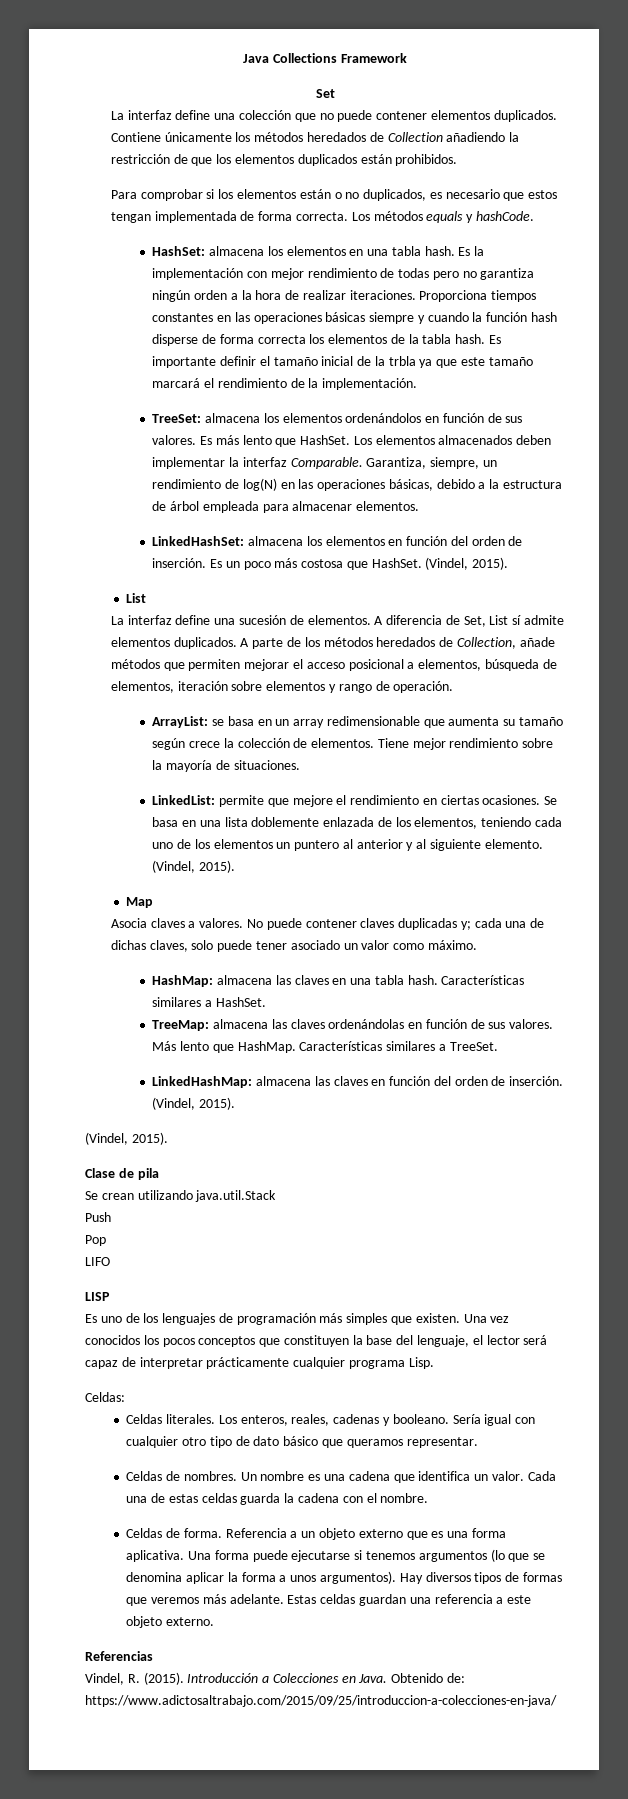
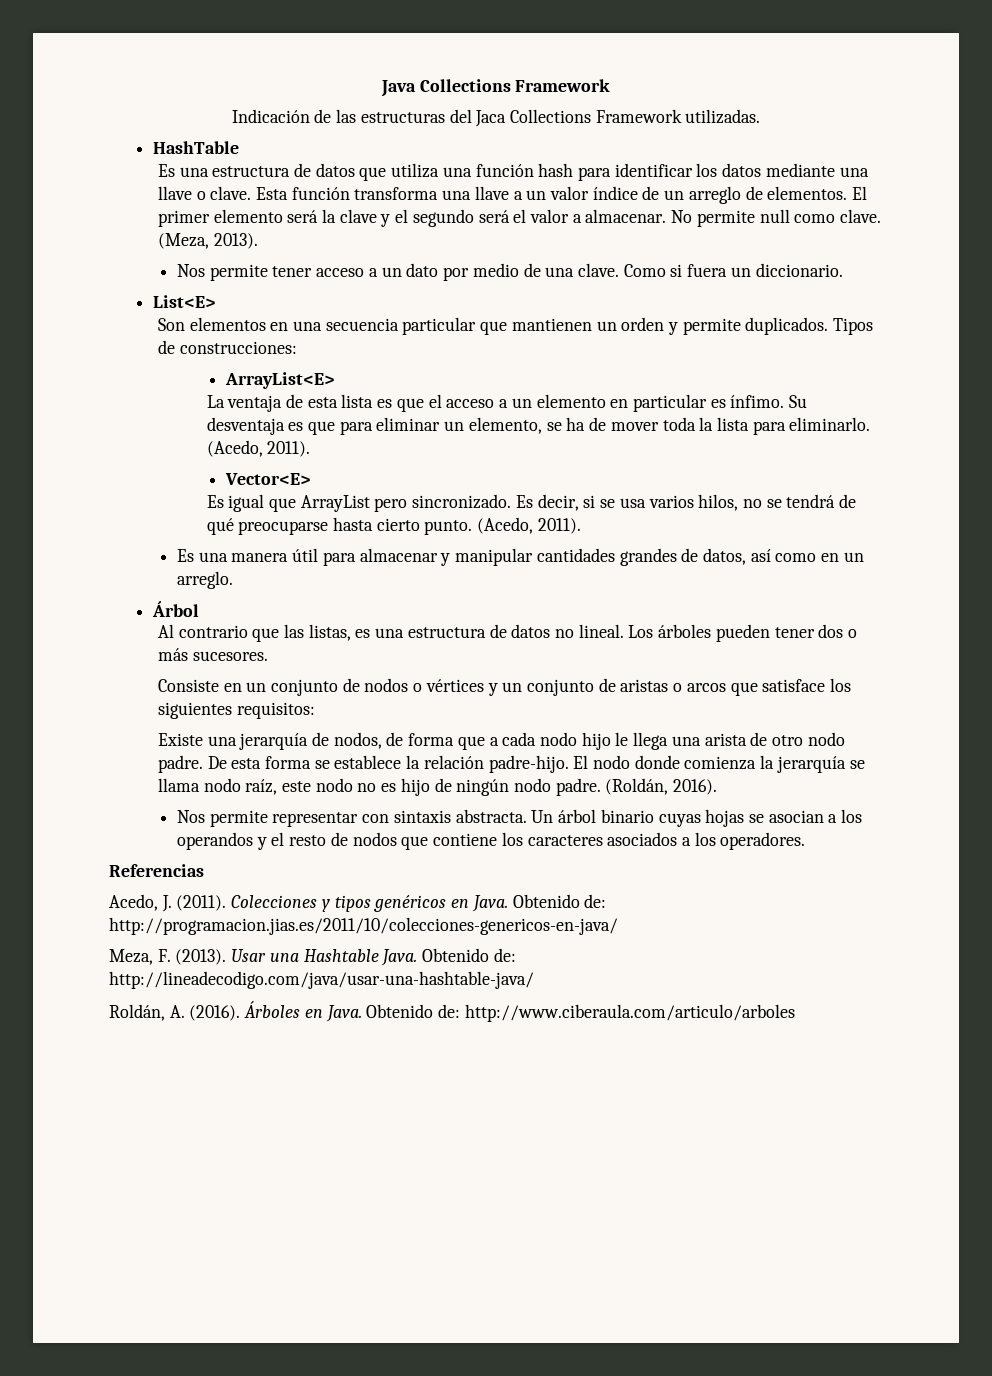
[315,89,335,98] [110,110,557,122] [110,132,520,142] [110,154,458,166] [110,189,558,201] [110,211,534,223] [152,246,485,256] [152,268,535,280] [152,290,537,302] [152,312,557,324] [152,334,501,346] [152,356,533,368] [152,378,418,390] [152,413,523,423] [152,435,552,447] [152,457,497,469] [152,478,562,491] [152,501,420,513] [152,536,523,546] [152,557,509,570] [126,593,147,603] [110,615,565,627] [110,637,555,649] [110,659,557,671] [110,681,454,693] [152,716,563,728] [152,738,554,750] [152,760,300,772] [152,795,558,807] [152,817,562,829] [152,839,543,851] [152,860,235,873] [126,897,154,908] [110,918,545,930] [110,940,477,952] [152,975,525,987] [152,997,266,1007] [152,1019,554,1031] [152,1041,498,1053] [152,1076,564,1088] [152,1097,235,1110] [85,1132,168,1145] [85,1168,159,1180] [85,1190,277,1202] [85,1212,111,1222] [85,1235,106,1246] [85,1257,110,1266] [85,1292,110,1301] [85,1313,510,1325] [85,1335,548,1347] [85,1357,434,1369] [85,1392,125,1402] [126,1414,536,1426] [126,1436,478,1448] [126,1471,556,1483] [126,1493,429,1505] [126,1528,506,1540] [126,1549,546,1562] [126,1571,562,1584] [126,1594,532,1606] [126,1616,215,1628] [85,1651,153,1661] [85,1672,466,1685] [85,1695,557,1707] Set // La interfaz define una colección que no puede contener elementos duplicados. Contiene únicamente los métodos heredados de Collection añadiendo la restricción de que los elementos duplicados están prohibidos. // Para comprobar si los elementos están o no duplicados, es necesario que estos tengan implementada de forma correcta. Los métodos equals y hashCode. // HashSet: almacena los elementos en una tabla hash. Es la implementación con mejor rendimiento de todas pero no garantiza ningún orden a la hora de realizar iteraciones. Proporciona tiempos constantes en las operaciones básicas siempre y cuando la función hash disperse de forma correcta los elementos de la tabla hash. Es importante definir el tamaño inicial de la trbla ya que este tamaño marcará el rendimiento de la implementación. // TreeSet: almacena los elementos ordenándolos en función de sus valores. Es más lento que HashSet. Los elementos almacenados deben implementar la interfaz Comparable. Garantiza, siempre, un rendimiento de log(N) en las operaciones básicas, debido a la estructura de árbol empleada para almacenar elementos. // LinkedHashSet: almacena los elementos en función del orden de inserción. Es un poco más costosa que HashSet. (Vindel, 2015). // List // La interfaz define una sucesión de elementos. A diferencia de Set, List sí admite elementos duplicados. A parte de los métodos heredados de Collection, añade métodos que permiten mejorar el acceso posicional a elementos, búsqueda de elementos, iteración sobre elementos y rango de operación. // ArrayList: se basa en un array redimensionable que aumenta su tamaño según crece la colección de elementos. Tiene mejor rendimiento sobre la mayoría de situaciones. // LinkedList: permite que mejore el rendimiento en ciertas ocasiones. Se basa en una lista doblemente enlazada de los elementos, teniendo cada uno de los elementos un puntero al anterior y al siguiente elemento. (Vindel, 2015). // Map // Asocia claves a valores. No puede contener claves duplicadas y; cada una de dichas claves, solo puede tener asociado un valor como máximo. // HashMap: almacena las claves en una tabla hash. Características similares a HashSet. // TreeMap: almacena las claves ordenándolas en función de sus valores. Más lento que HashMap. Características similares a TreeSet. // LinkedHashMap: almacena las claves en función del orden de inserción. (Vindel, 2015). // (Vindel, 2015). // Clase de pila // Se crean utilizando java.util.Stack // Push // Pop // LIFO // LISP // Es uno de los lenguajes de programación más simples que existen. Una vez conocidos los pocos conceptos que constituyen la base del lenguaje, el lector será capaz de interpretar prácticamente cualquier programa Lisp. // Celdas: // Celdas literales. Los enteros, reales, cadenas y booleano. Sería igual con cualquier otro tipo de dato básico que queramos representar. // Celdas de nombres. Un nombre es una cadena que identifica un valor. Cada una de estas celdas guarda la cadena con el nombre. // Celdas de forma. Referencia a un objeto externo que es una forma aplicativa. Una forma puede ejecutarse si tenemos argumentos (lo que se denomina aplicar la forma a unos argumentos). Hay diversos tipos de formas que veremos más adelante. Estas celdas guardan una referencia a este objeto externo. // Referencias // Vindel, R. (2015). Introducción a Colecciones en Java. Obtenido de: https://www.adictosaltrabajo.com/2015/09/25/introduccion-a-colecciones-en-java/ -> [231,109,761,127] [152,141,239,154] [157,163,869,181] [157,186,868,204] [157,209,882,227] [157,233,258,249] [177,263,843,281] [152,295,216,308] [157,317,874,335] [157,340,297,354] [224,372,335,389] [206,394,808,412] [206,417,871,435] [206,440,311,457] [224,473,311,485] [206,494,857,512] [206,517,581,535] [177,548,864,566] [177,571,234,589] [151,601,199,617] [157,624,858,642] [157,648,268,661] [157,678,852,696] [157,702,315,719] [157,732,845,750] [157,755,865,773] [157,778,718,796] [177,809,863,827] [177,832,806,850] [109,864,204,877] [109,894,607,912] [109,917,618,935] [109,948,516,966] [109,971,534,989] [109,1001,795,1022] Indicación de las estructuras del Jaca Collections Framework utilizadas. // HashTable // Es una estructura de datos que utiliza una función hash para identificar los datos mediante una llave o clave. Esta función transforma una llave a un valor índice de un arreglo de elementos. El primer elemento será la clave y el segundo será el valor a almacenar. No permite null como clave. (Meza, 2013). // Nos permite tener acceso a un dato por medio de una clave. Como si fuera un diccionario. // List<E> // Son elementos en una secuencia particular que mantienen un orden y permite duplicados. Tipos de construcciones: // ArrayList<E> // La ventaja de esta lista es que el acceso a un elemento en particular es ínfimo. Su desventaja es que para eliminar un elemento, se ha de mover toda la lista para eliminarlo. (Acedo, 2011). // Vector<E> // Es igual que ArrayList pero sincronizado. Es decir, si se usa varios hilos, no se tendrá de qué preocuparse hasta cierto punto. (Acedo, 2011). // Es una manera útil para almacenar y manipular cantidades grandes de datos, así como en un arreglo. // Árbol // Al contrario que las listas, es una estructura de datos no lineal. Los árboles pueden tener dos o más sucesores. // Consiste en un conjunto de nodos o vértices y un conjunto de aristas o arcos que satisface los siguientes requisitos: // Existe una jerarquía de nodos, de forma que a cada nodo hijo le llega una arista de otro nodo padre. De esta forma se establece la relación padre-hijo. El nodo donde comienza la jerarquía se llama nodo raíz, este nodo no es hijo de ningún nodo padre. (Roldán, 2016). // Nos permite representar con sintaxis abstracta. Un árbol binario cuyas hojas se asocian a los operandos y el resto de nodos que contiene los caracteres asociados a los operadores. // Referencias // Acedo, J. (2011). Colecciones y tipos genéricos en Java. Obtenido de: http://programacion.jias.es/2011/10/colecciones-genericos-en-java/ // Meza, F. (2013). Usar una Hashtable Java. Obtenido de: http://lineadecodigo.com/java/usar-una-hashtable-java/ // Roldán, A. (2016). Árboles en Java. Obtenido de: http://www.ciberaula.com/articulo/arboles

